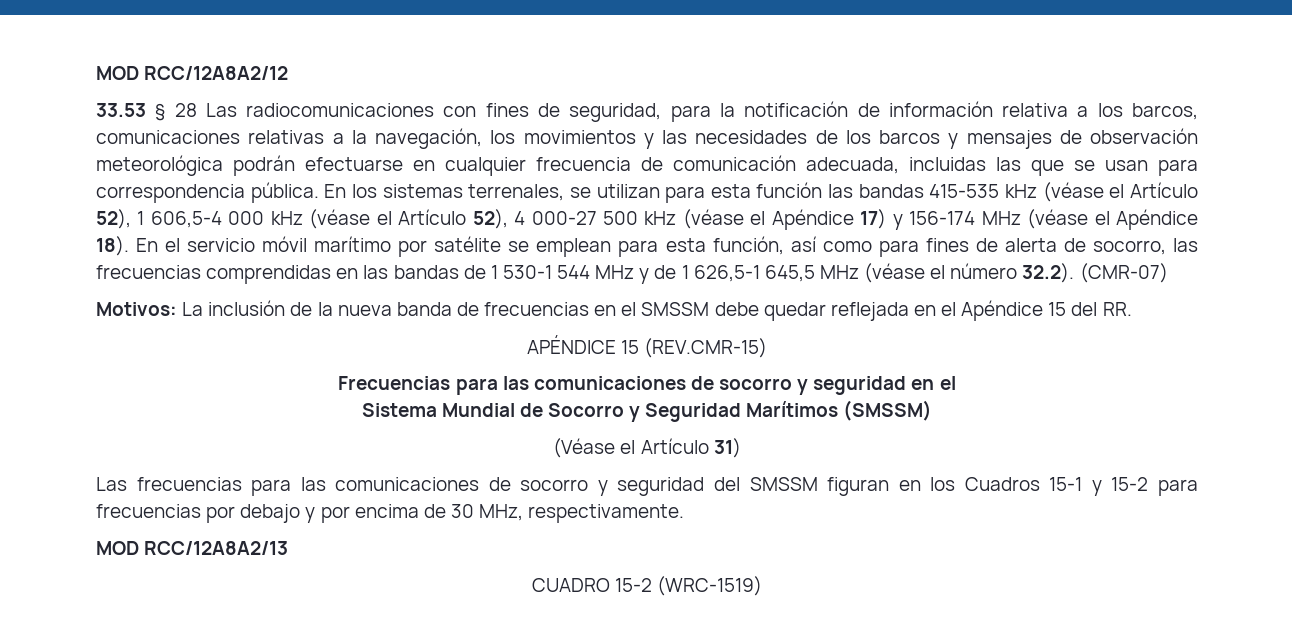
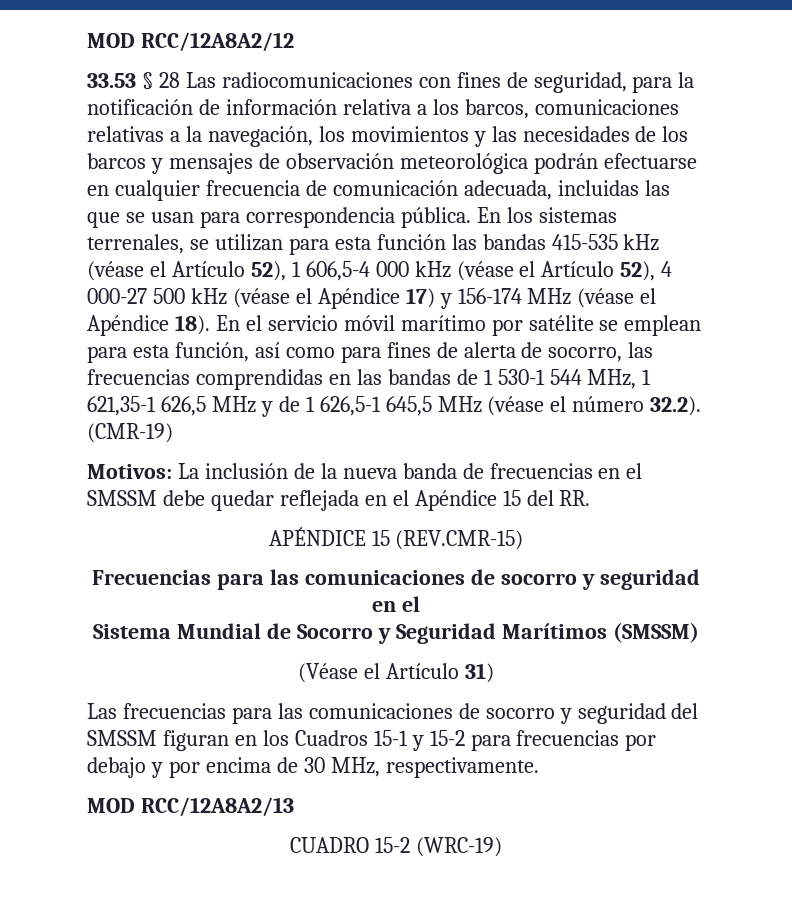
(591, 272) none -> [587,369,652,389] [87,396,206,416] MHz, 1 621,35-1 626,5
[1079,263,1168,283] (CMR-07) -> [87,423,173,443] (CMR-19)
[657,576,763,596] (WRC-1519) -> [415,837,502,857] (WRC-19)

